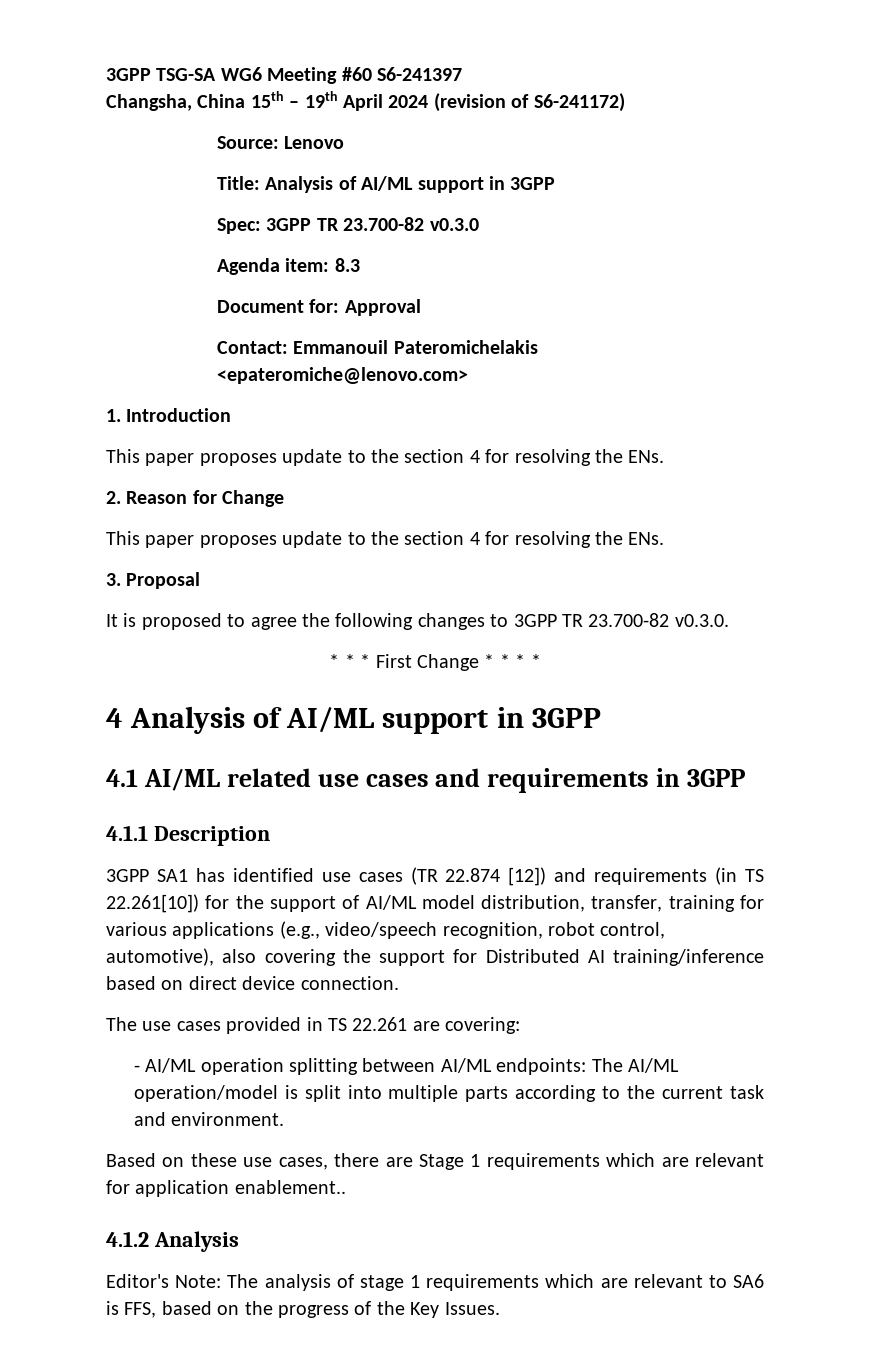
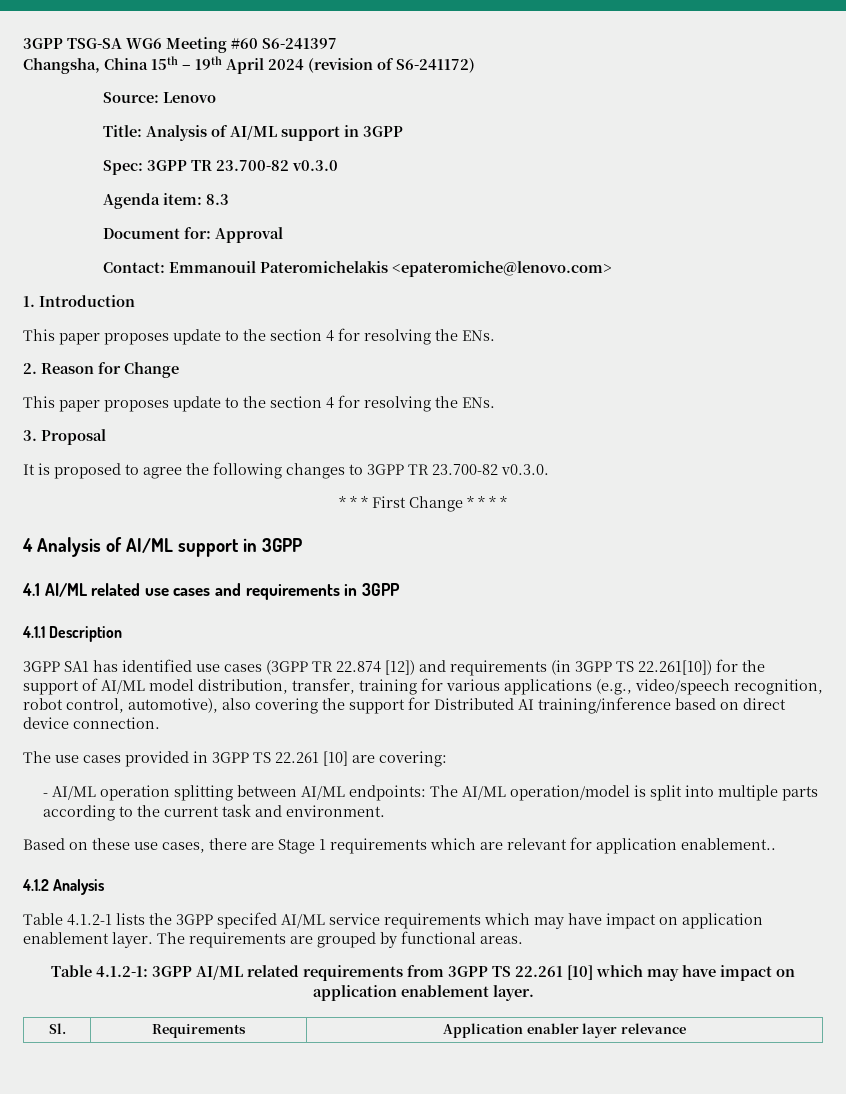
[410,867,438,885] (TR -> [266,660,333,675] (3GPP TR
(738, 876) none -> [575,661,612,672] 3GPP
[328,1017,408,1031] TS 22.261 -> [212,751,348,766] 3GPP TS 22.261 [10]
[106,1274,764,1291] [106,1301,500,1318] Editor's Note: The analysis of stage 1 requirements which are relevant to SA6 is FFS, based on the progress of the Key Issues. -> [23,912,763,929] [23,931,523,948] [51,965,795,981] [312,985,534,1001] [48,1023,66,1034] [152,1024,246,1038] [443,1023,686,1038] Table 4.1.2-1 lists the 3GPP specifed AI/ML service requirements which may have impact on application enablement layer. The requirements are grouped by functional areas. // Table 4.1.2-1: 3GPP AI/ML related requirements from 3GPP TS 22.261 [10] which may have impact on application enablement layer. // Sl. | Requirements | Application enabler layer relevance

